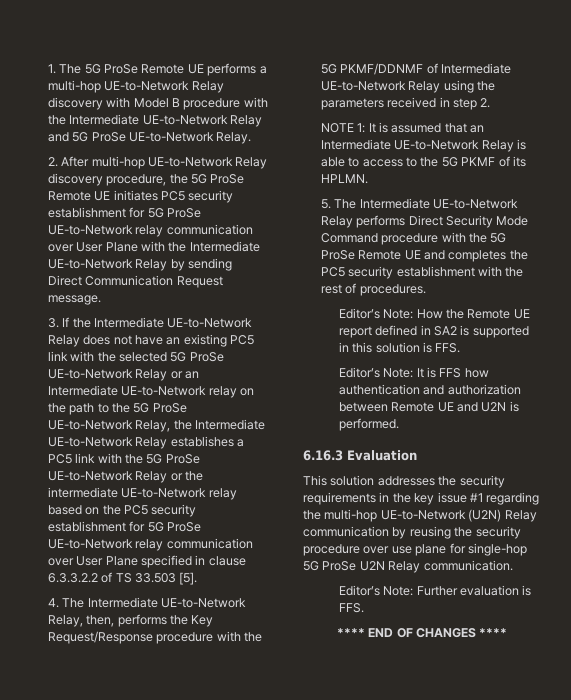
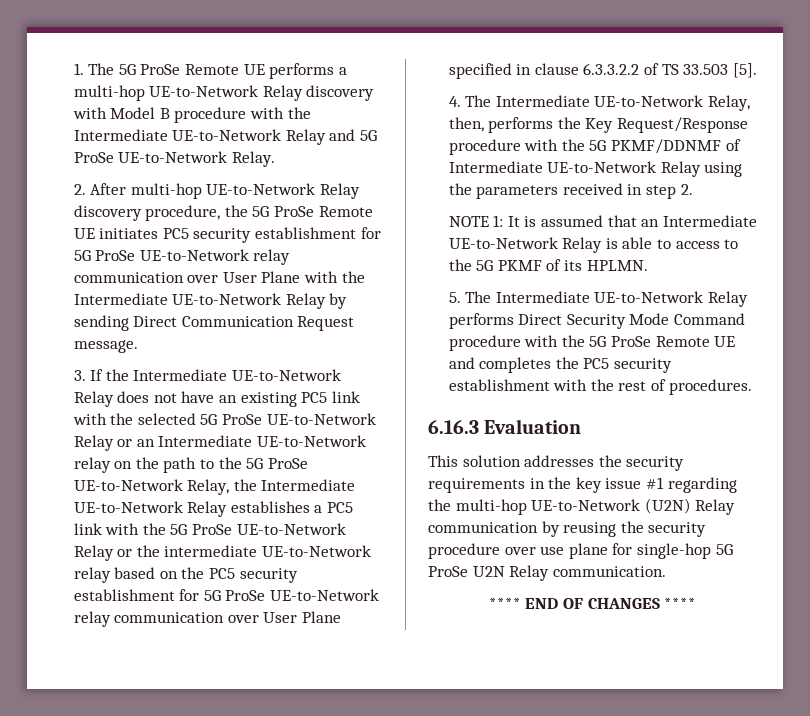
[338,308,530,319] [338,325,529,338] [338,342,461,353] [338,367,489,378] [338,384,521,395] [338,401,519,412] [338,418,399,431] // Editor’s Note: How the Remote UE report defined in SA2 is supported in this solution is FFS. // Editor’s Note: It is FFS how authentication and authorization between Remote UE and U2N is performed. -> (752, 387) none
[338,585,532,596] [338,603,364,613] // Editor’s Note: Further evaluation is FFS. -> (666, 571) none

